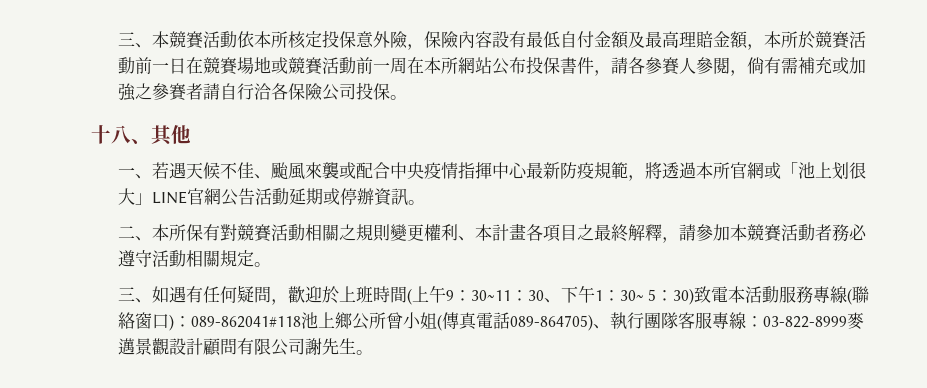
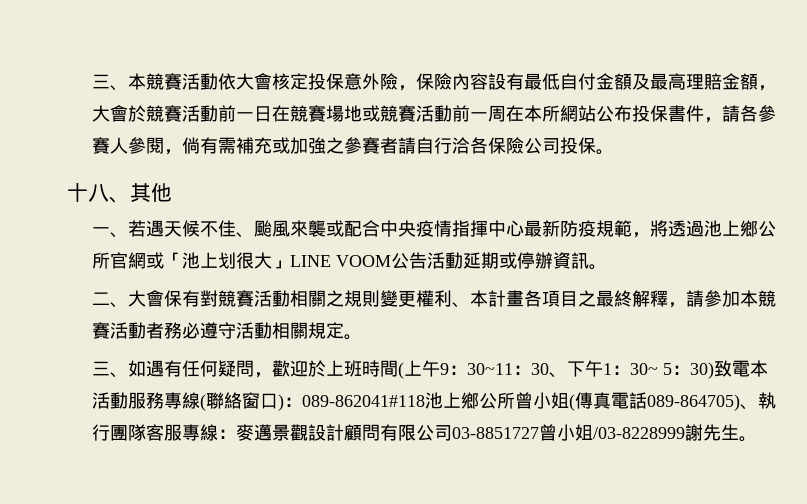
[253,31,288,48] 本所 -> [235,73,272,90] 大會
[763,31,798,48] 本所 -> [91,105,128,122] 大會
[695,162,713,179] 本 -> [703,220,776,237] 池上鄉公
[186,188,221,205] 官網 -> [335,255,391,267] VOOM
[151,224,186,241] 本所 -> [127,290,164,307] 大會
[762,316,847,328] 03-822-8999 -> (236, 434) none
(305, 346) none -> [451,424,685,441] 03-8851727曾小姐/03-8228999

